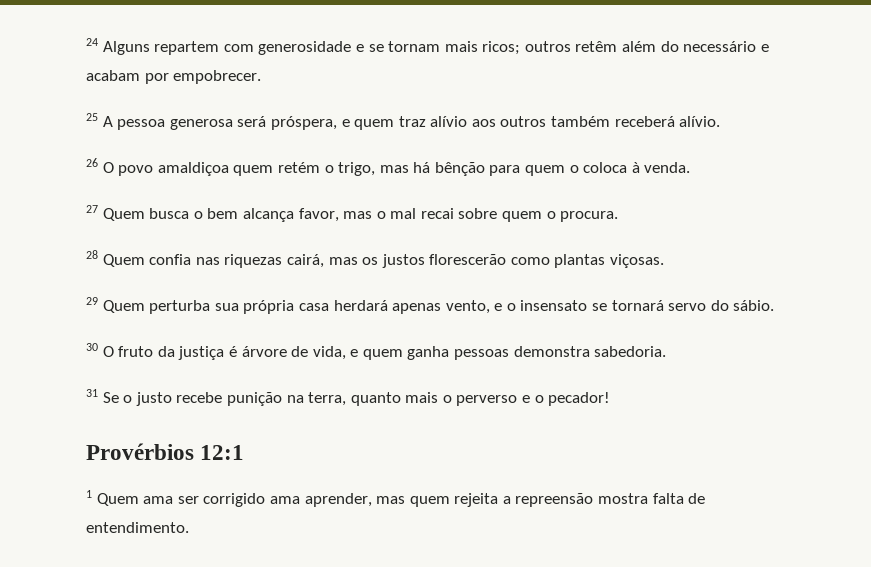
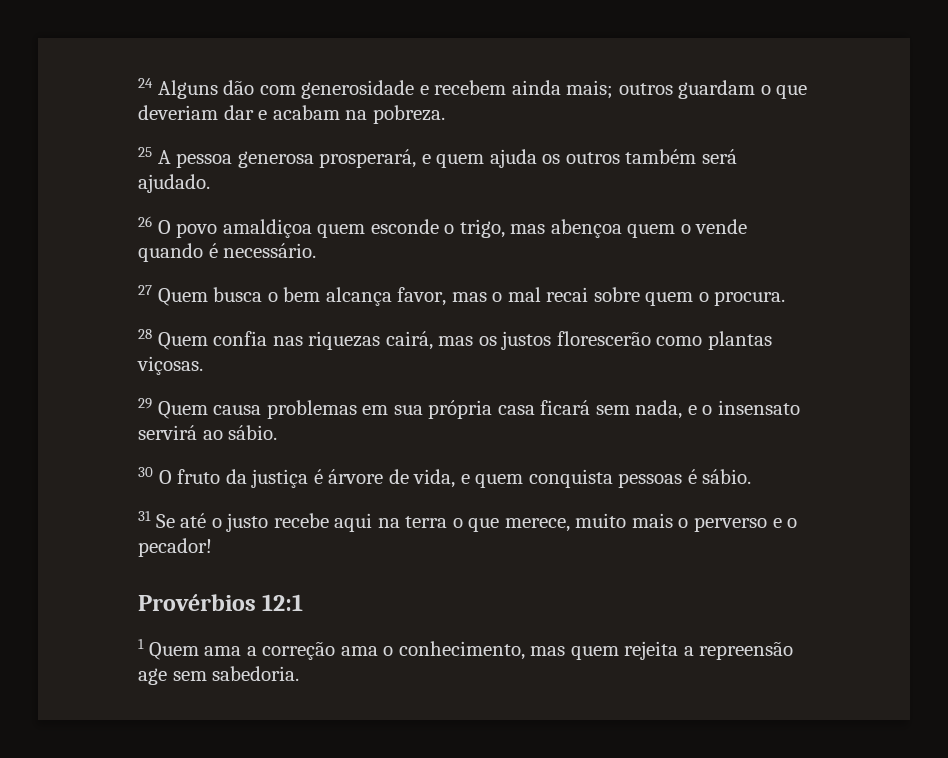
[154,41,220,55] repartem -> [223,80,255,95] dão
[368,41,769,55] [86,70,262,84] [86,113,721,130] se tornam mais ricos; outros retêm além do necessário e acabam por empobrecer. // 25 A pessoa generosa será próspera, e quem traz alívio aos outros também receberá alívio. -> [434,80,808,99] [138,105,445,124] [138,147,737,168] [138,174,210,193] recebem ainda mais; outros guardam o que deveriam dar e acabam na pobreza. // 25 A pessoa generosa prosperará, e quem ajuda os outros também será ajudado.
[277,162,320,173] retém -> [370,219,439,234] esconde
[413,162,691,176] há bênção para quem o coloca à venda. -> [550,219,748,238] [138,243,317,262] abençoa quem o vende quando é necessário.
[149,300,729,314] perturba sua própria casa herdará apenas vento, e o insensato se tornará servo do -> [213,400,800,419] [138,425,223,440] causa problemas em sua própria casa ficará sem nada, e o insensato servirá ao
[407,346,667,360] ganha pessoas demonstra sabedoria. -> [528,469,752,488] conquista pessoas é sábio.
(119, 397) none -> [180,513,207,528] até
[226,392,401,406] punição na terra, quanto -> [334,513,627,532] aqui na terra o que merece, muito
[177,493,372,507] ser corrigido ama aprender, -> [246,641,525,660] a correção ama o conhecimento,
[598,493,706,504] [86,522,189,533] mostra falta de entendimento. -> [138,666,300,685] age sem sabedoria.

